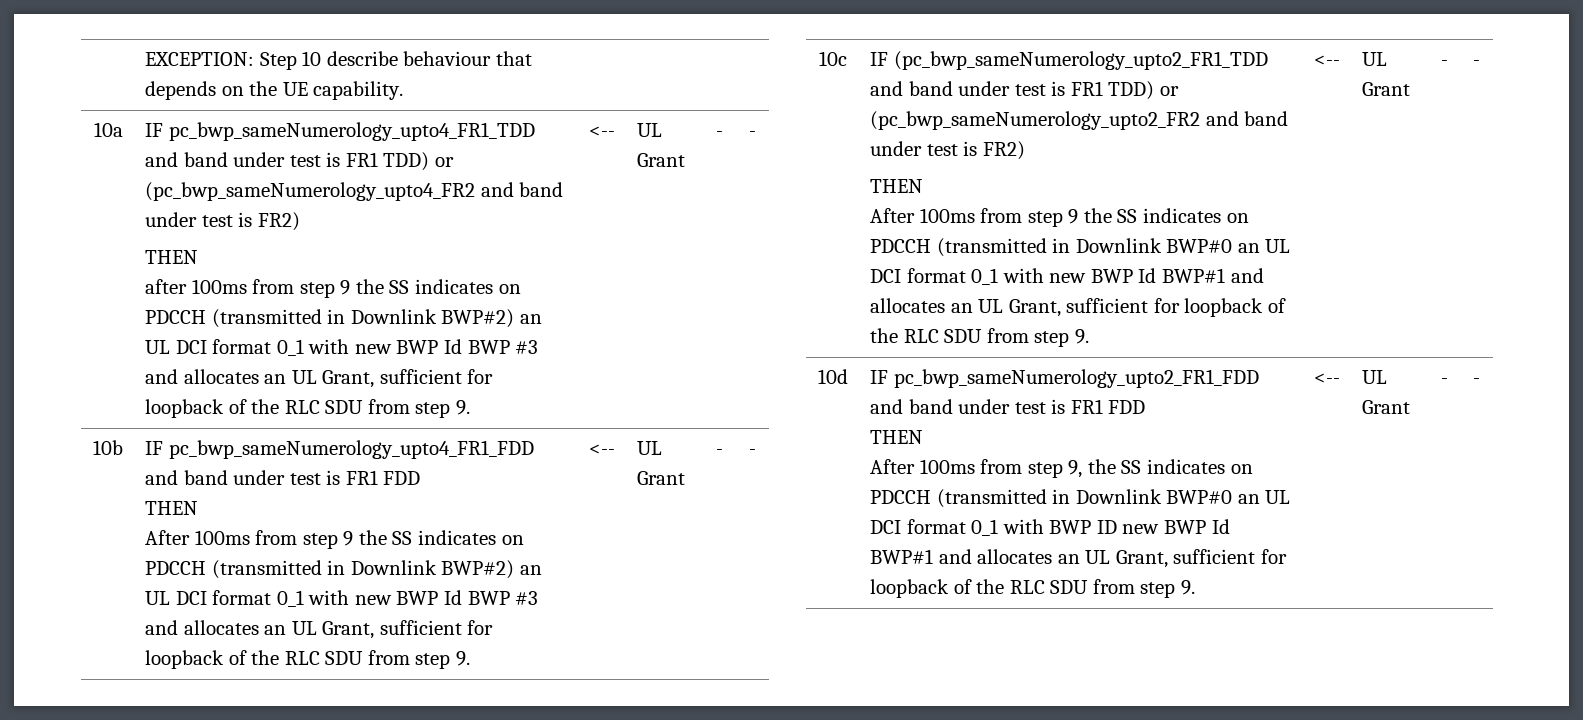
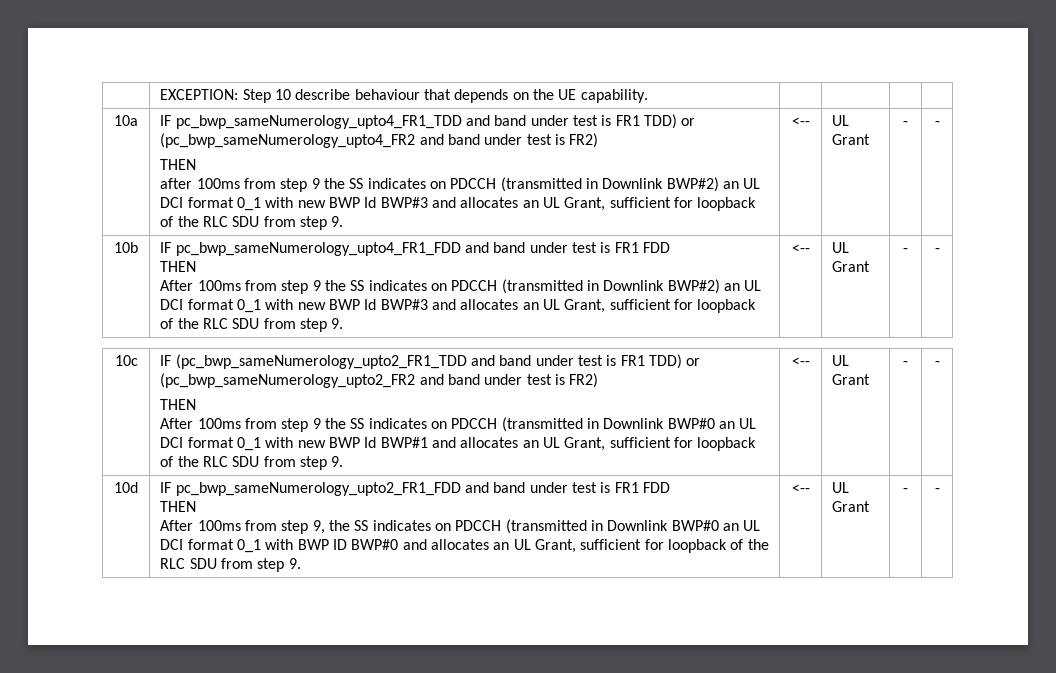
[467,340,539,354] BWP #3 -> [380,197,428,208] BWP#3
[467,591,539,605] BWP #3 -> [380,299,428,310] BWP#3
[1122,519,1230,534] [870,549,934,564] new BWP Id BWP#1 -> [351,539,399,550] BWP#0

